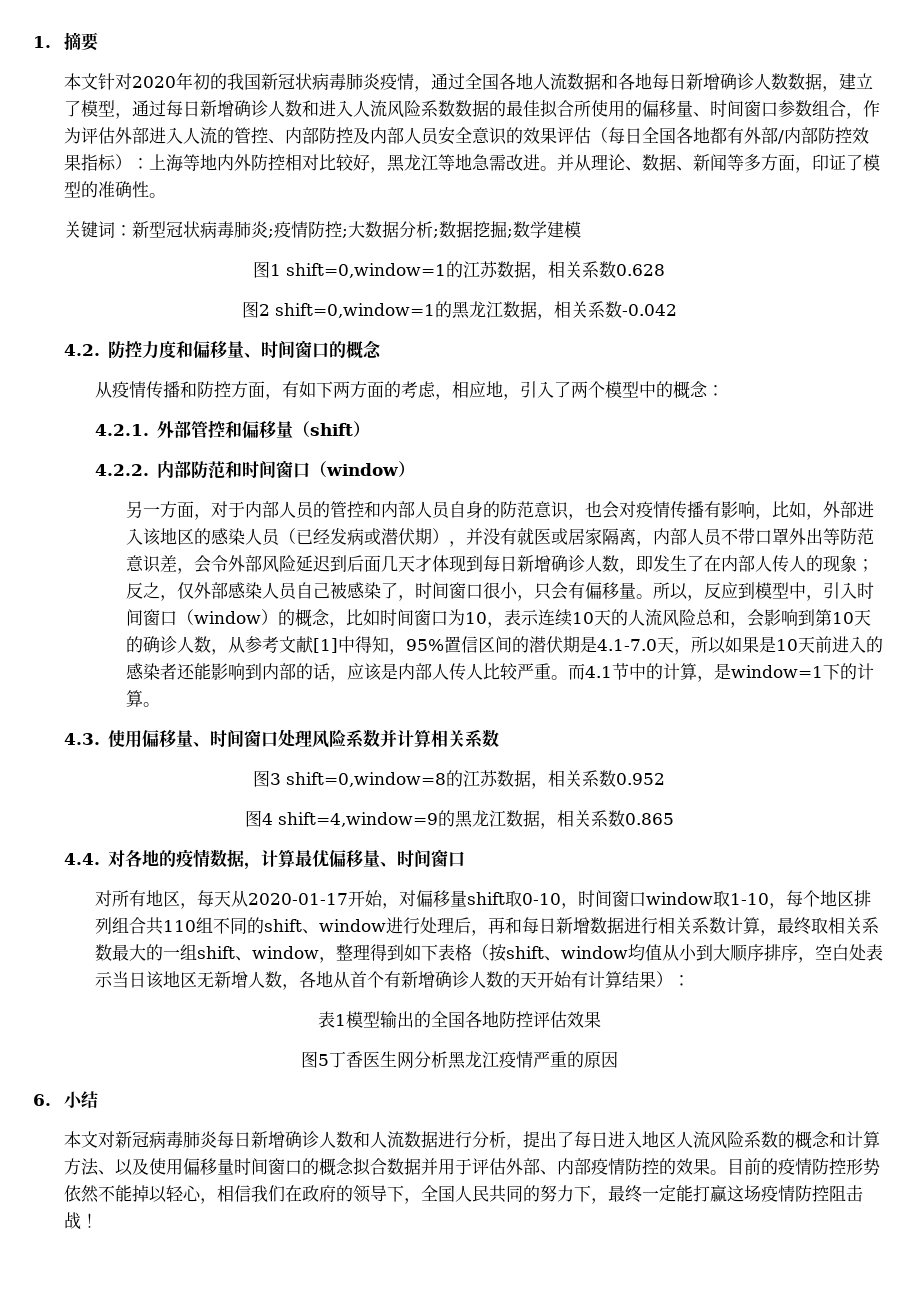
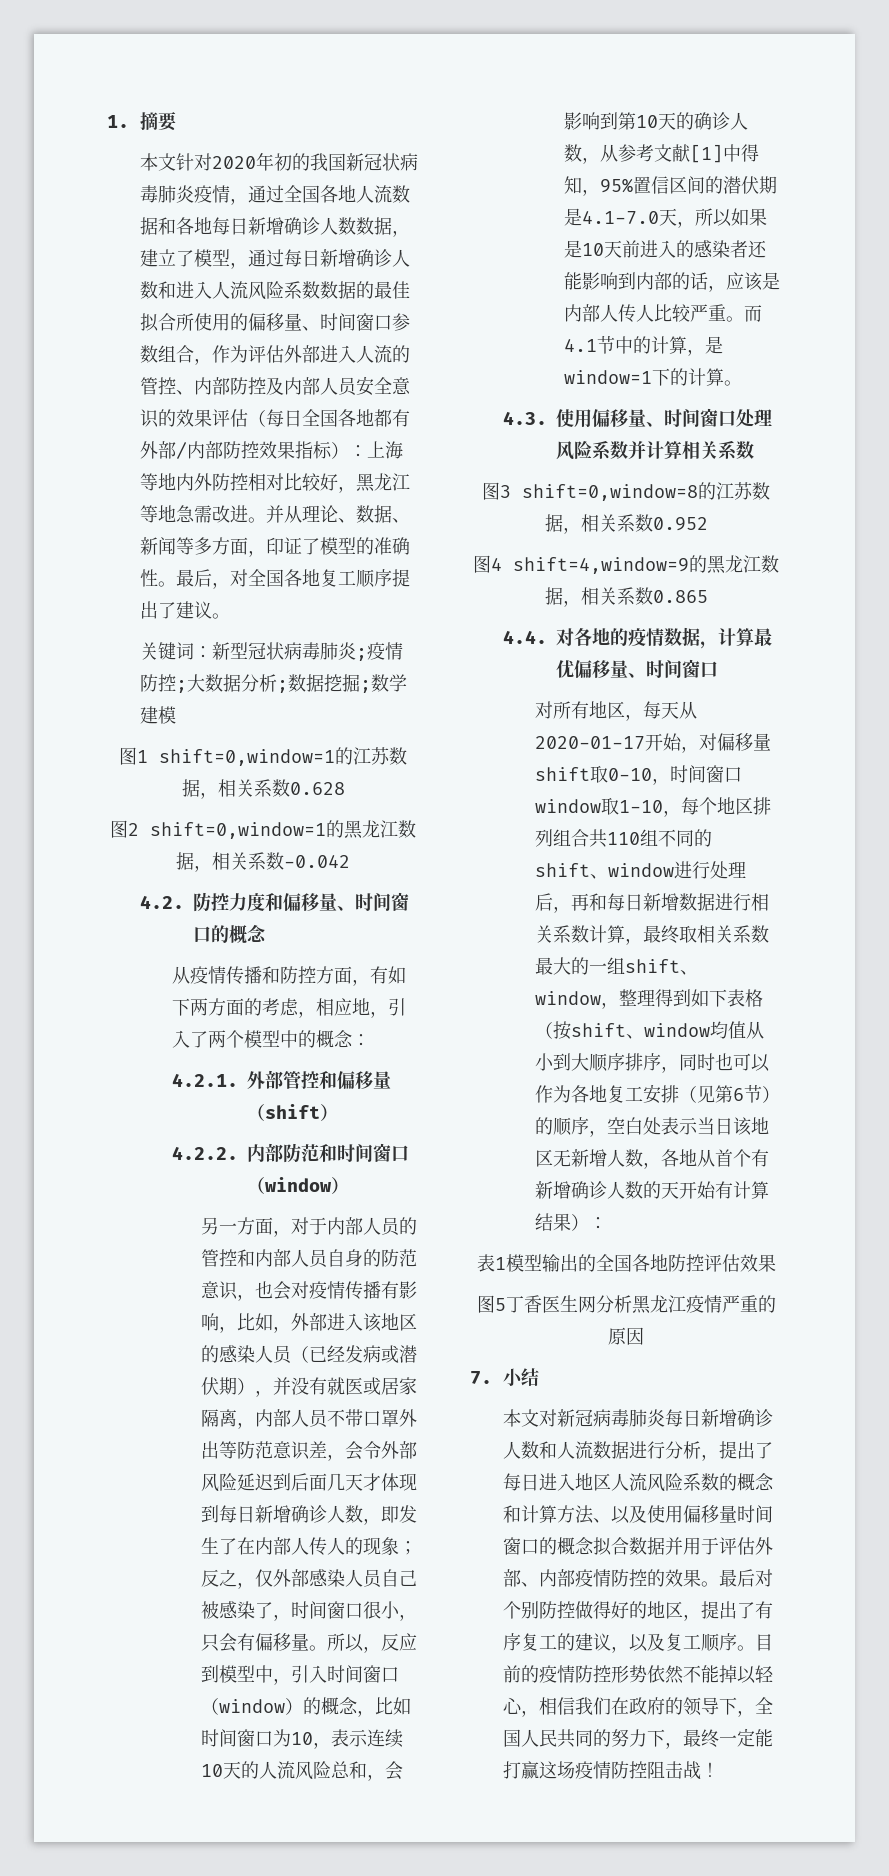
(166, 195) none -> [175,569,410,589] [139,601,230,619] 最后，对全国各地复工顺序提出了建议。
(815, 960) none -> [679,1053,771,1072] [535,1084,781,1104] [535,1117,608,1137] 同时也可以作为各地复工安排（见第6节）的顺序，
[33,1094,51,1106] 6. -> [470,1371,492,1384] 7.
(727, 1172) none -> [718,1569,773,1587] [502,1601,773,1621] [502,1633,755,1653] 最后对个别防控做得好的地区，提出了有序复工的建议，以及复工顺序。

